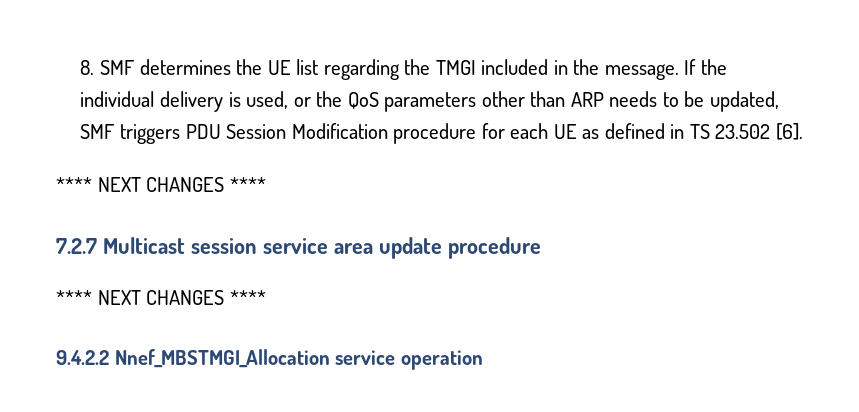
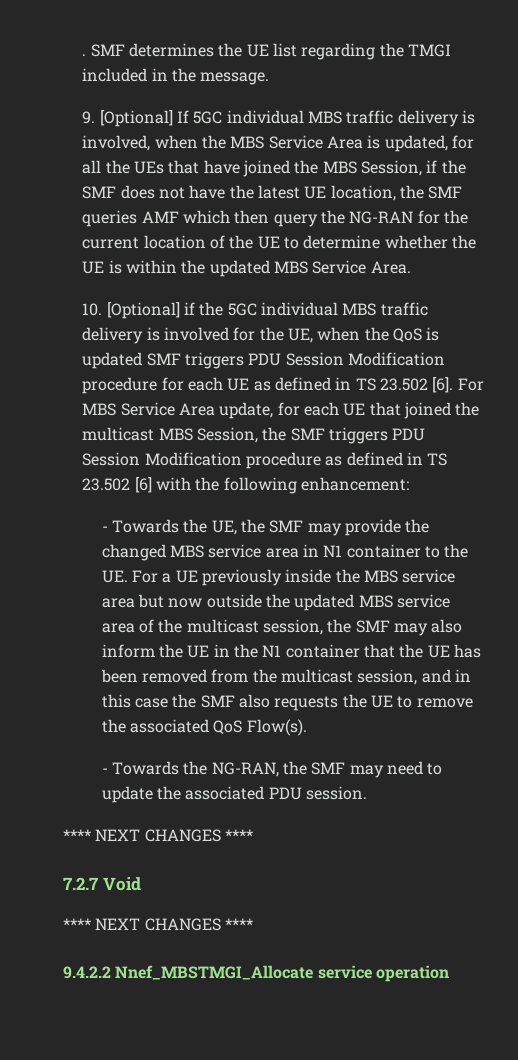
[80,60,95,75] 8. -> [82,54,87,56] .
[684,59,727,75] [80,91,779,112] If the individual delivery is used, or the QoS parameters other than ARP needs to be updated, -> [82,110,475,127] [82,135,474,152] [82,160,466,177] [82,185,463,201] [82,210,468,227] [82,235,476,249] [82,260,411,277] [82,302,428,319] [82,327,440,344] [82,352,143,369] // 9. [Optional] If 5GC individual MBS traffic delivery is involved, when the MBS Service Area is updated, for all the UEs that have joined the MBS Session, if the SMF does not have the latest UE location, the SMF queries AMF which then query the NG-RAN for the current location of the UE to determine whether the UE is within the updated MBS Service Area. // 10. [Optional] if the 5GC individual MBS traffic delivery is involved for the UE, when the QoS is updated
(803, 131) none -> [457,378,484,391] [82,402,480,419] [82,427,426,444] [82,452,448,469] [82,477,410,494] [101,519,430,536] [101,544,469,561] [101,569,456,586] [101,594,451,611] [101,619,463,636] [101,644,482,658] [100,669,472,685] [101,694,473,711] [101,719,307,736] [101,761,443,778] [101,786,368,803] For MBS Service Area update, for each UE that joined the multicast MBS Session, the SMF triggers PDU Session Modification procedure as defined in TS 23.502 [6] with the following enhancement: // - Towards the UE, the SMF may provide the changed MBS service area in N1 container to the UE. For a UE previously inside the MBS service area but now outside the updated MBS service area of the multicast session, the SMF may also inform the UE in the N1 container that the UE has been removed from the multicast session, and in this case the SMF also requests the UE to remove the associated QoS Flow(s). // - Towards the NG-RAN, the SMF may need to update the associated PDU session.
[102,237,541,259] Multicast session service area update procedure -> [102,877,141,891] Void
[114,349,330,368] Nnef_MBSTMGI_Allocation -> [115,965,314,980] Nnef_MBSTMGI_Allocate

